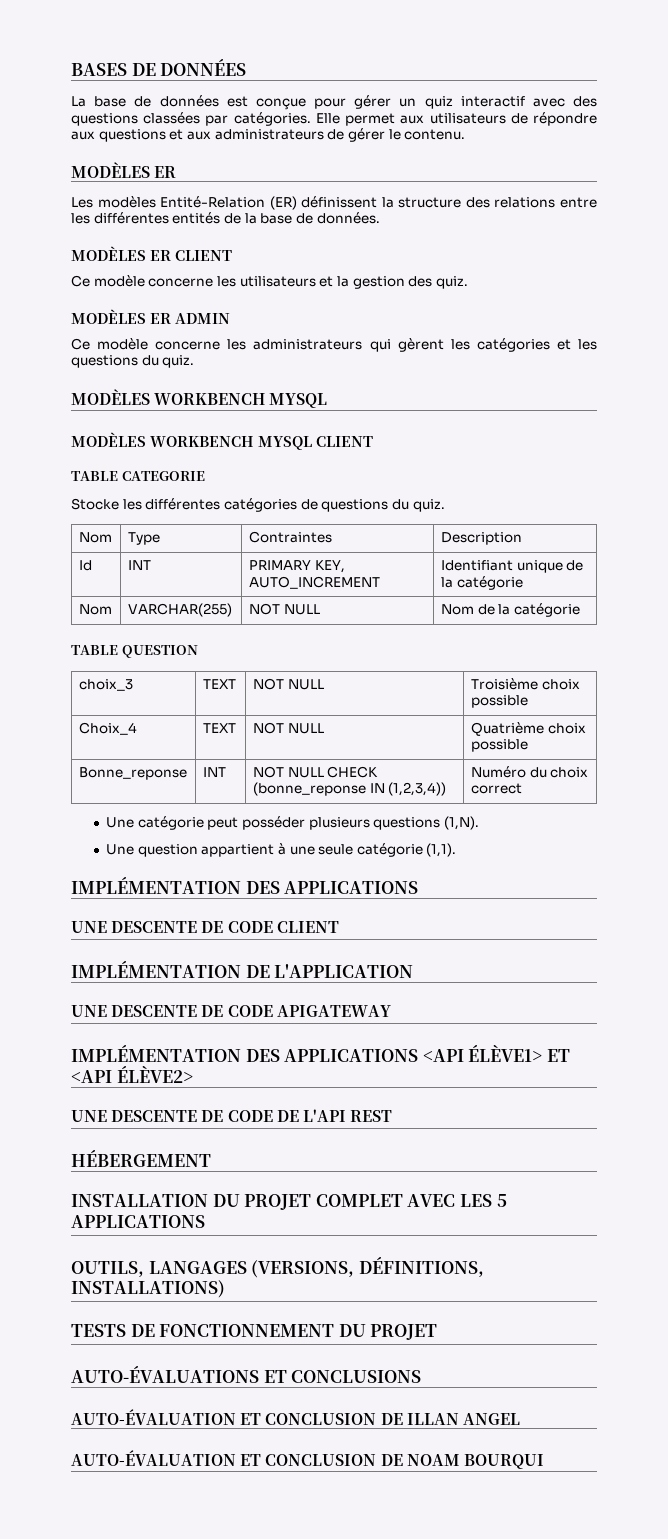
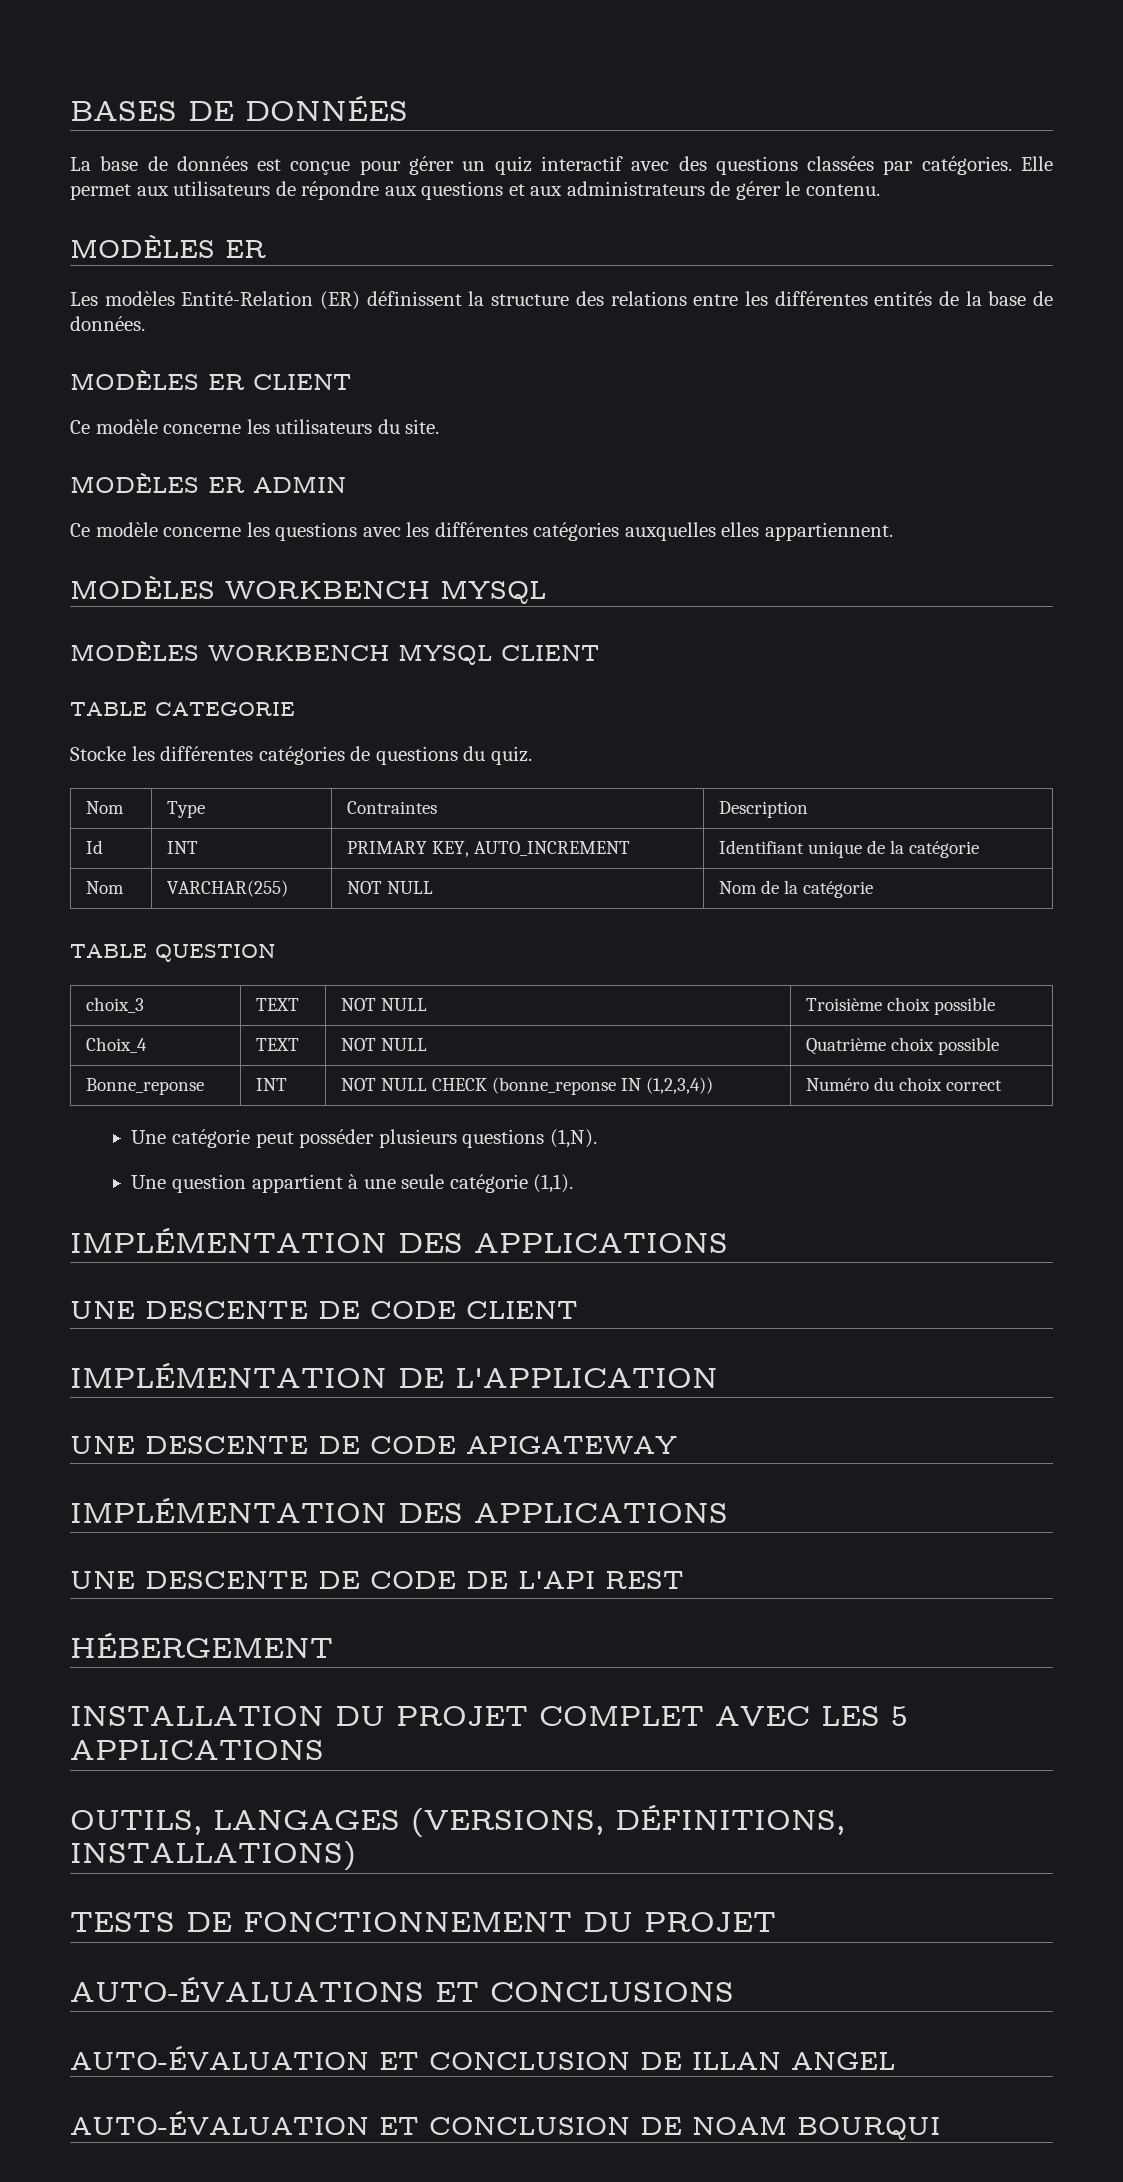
[319,276,468,289] et la gestion des quiz. -> [377,419,440,434] du site.
[253,338,598,352] [71,355,195,368] administrateurs qui gèrent les catégories et les questions du quiz. -> [275,522,893,541] questions avec les différentes catégories auxquelles elles appartiennent.
[422,1045,570,1062] [71,1066,193,1083] <API ÉLÈVE1> ET <API ÉLÈVE2> -> (728, 1513) none

